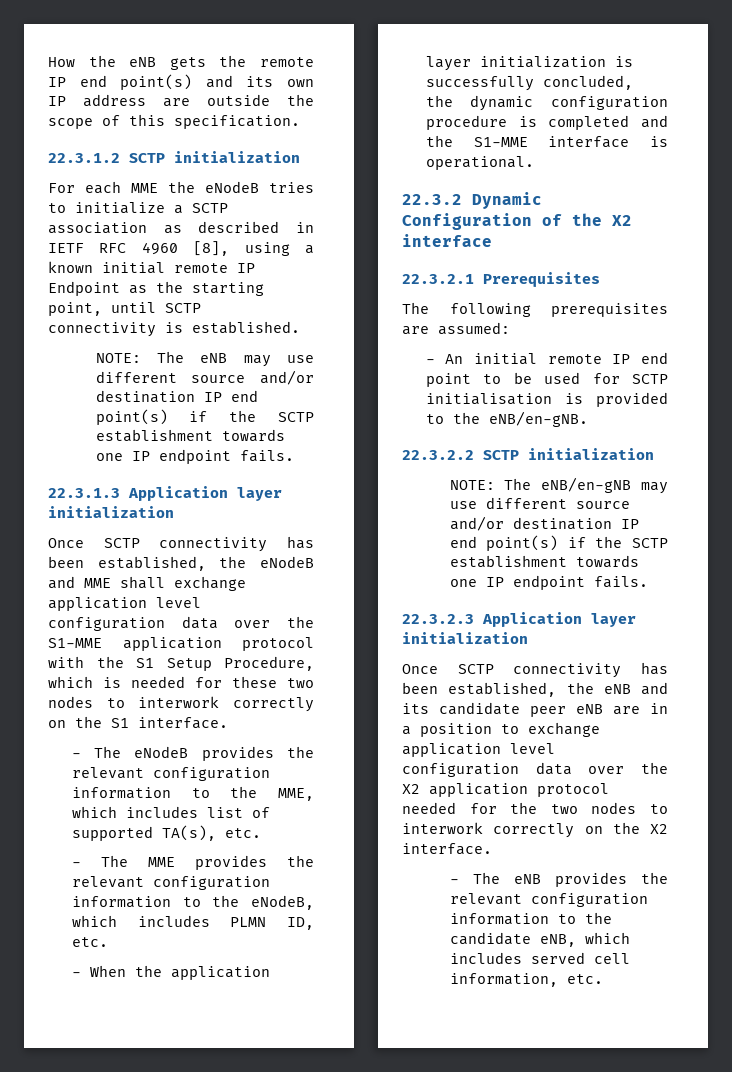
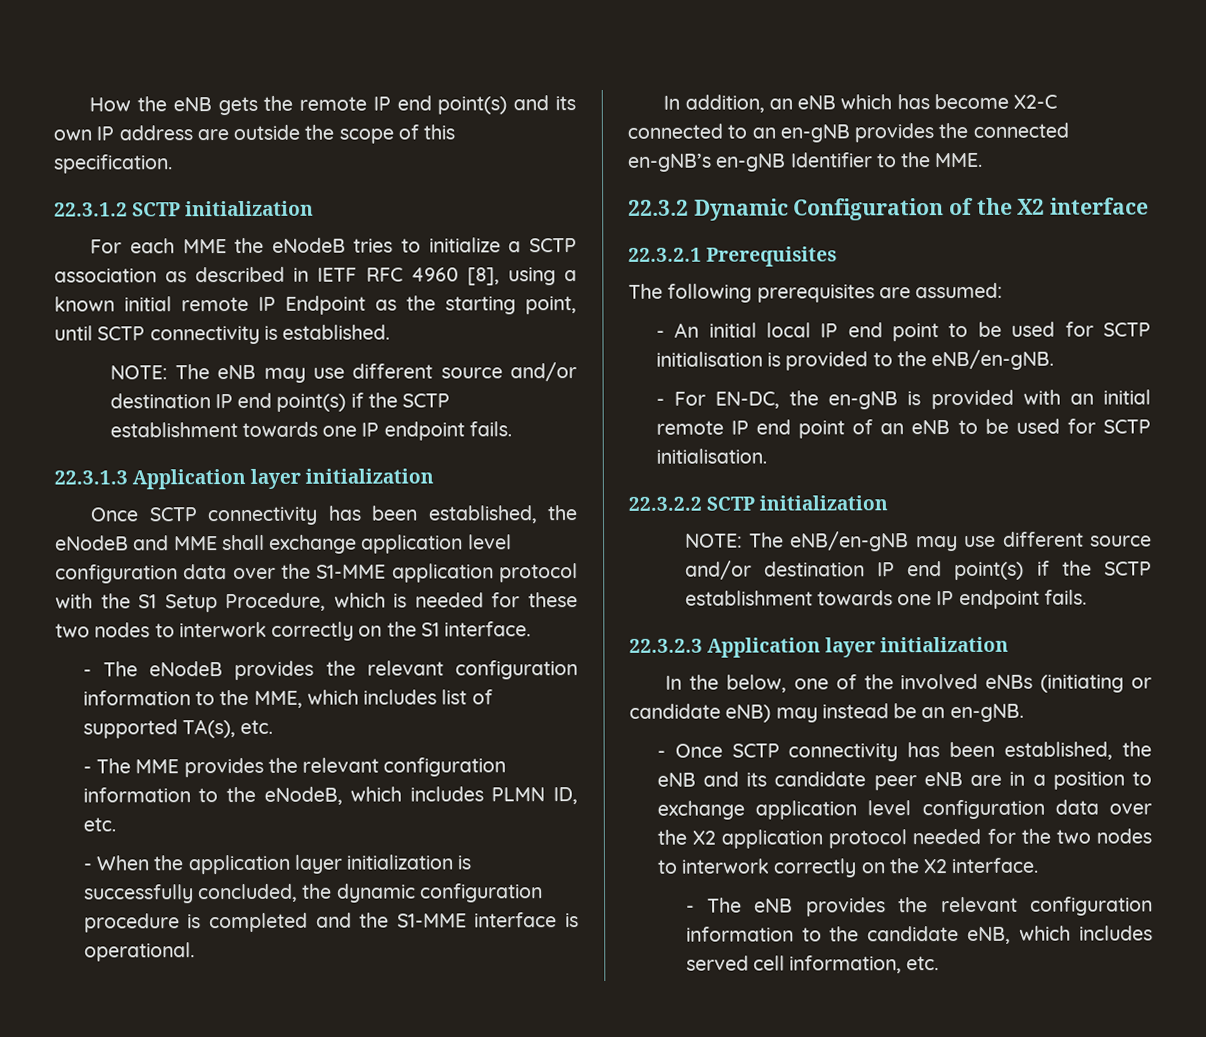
(534, 163) none -> [663,93,1058,113] [627,122,1069,143] [627,152,984,172] // In addition, an eNB which has become X2-C connected to an en-gNB provides the connected en-gNB’s en-gNB Identifier to the MME.
[547,354,602,364] remote -> [765,322,811,338] local
(588, 419) none -> [655,389,1151,410] [655,418,1151,439] [655,448,767,464] // - For EN-DC, the en-gNB is provided with an initial remote IP end point of an eNB to be used for SCTP initialisation.
(528, 638) none -> [665,673,1152,693] [629,703,1024,723] [656,750,666,758] In the below, one of the involved eNBs (initiating or candidate eNB) may instead be an en-gNB. // -

